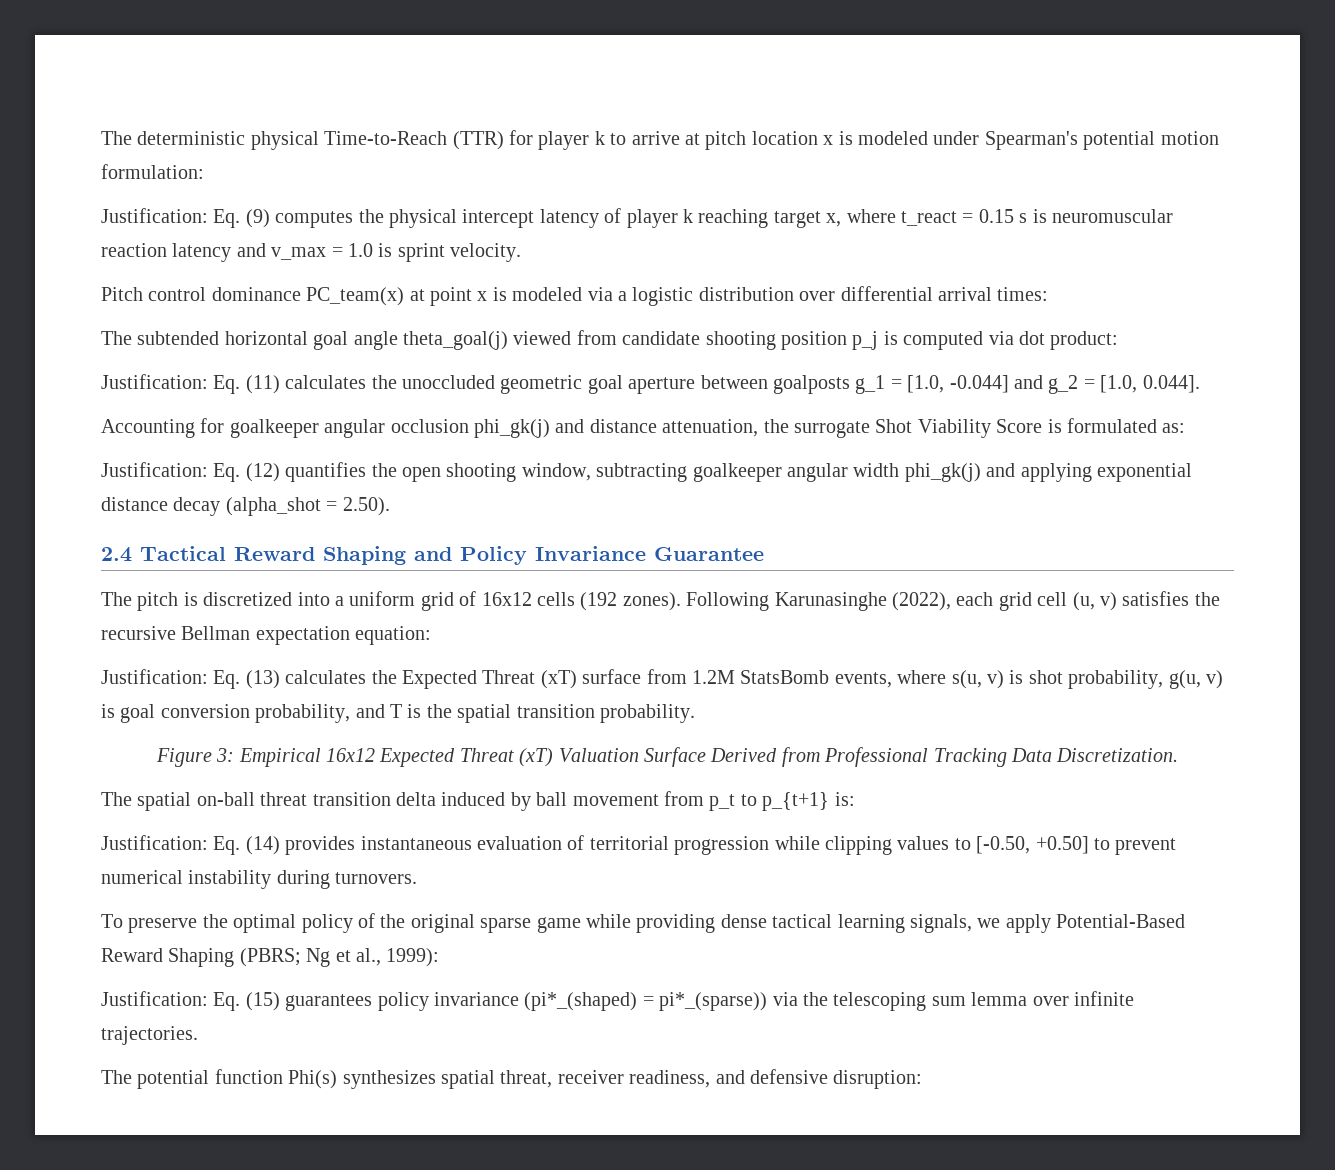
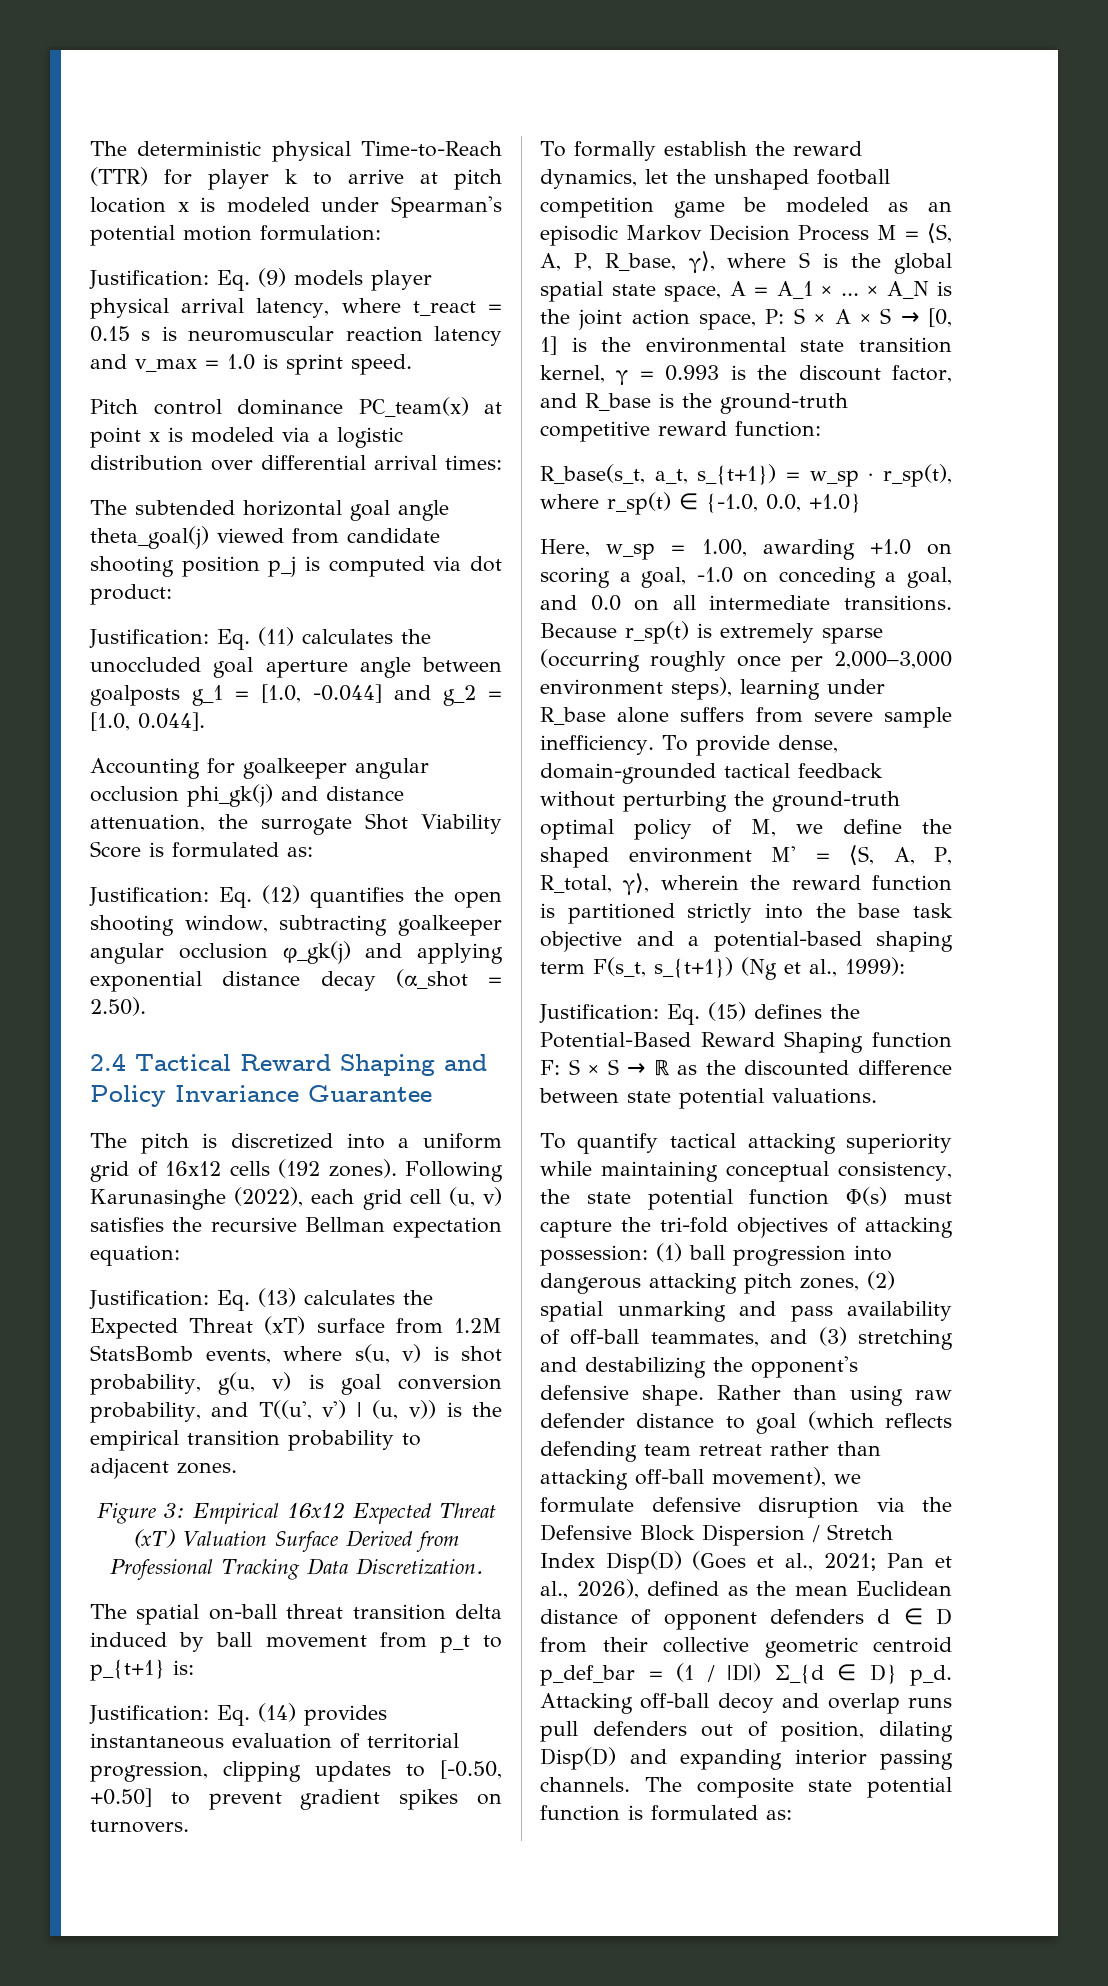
[275,208,842,228] computes the physical intercept latency of player k reaching target x, -> [294,270,432,291] [90,298,330,319] models player physical arrival latency,
[450,243,522,262] velocity. -> [351,354,412,375] speed.
[500,375,583,394] geometric -> (201, 665) none
(696, 385) none -> [359,657,411,678] angle
[853,463,981,482] width phi_gk(j) -> [178,941,351,964] occlusion φ_gk(j)
[225,497,321,516] (alpha_shot -> [395,969,468,989] (α_shot
[390,704,695,723] T is the spatial transition probability. -> [258,1400,502,1420] [90,1430,421,1451] [90,1458,237,1479] T((u', v') | (u, v)) is the empirical transition probability to adjacent zones.
[674,836,950,855] progression while clipping values -> [90,1761,391,1782] progression, clipping updates
[101,870,330,889] numerical instability during -> [300,1789,502,1810] gradient spikes on
[128,913,1186,933] [101,948,331,967] preserve the optimal policy of the original sparse game while providing dense tactical learning signals, we apply Potential-Based Reward Shaping (PBRS; Ng -> [573,141,862,161] [540,169,890,190] [540,197,952,218] [540,223,952,246] [540,251,952,274] [540,281,952,302] [540,308,953,330] [540,336,952,355] [540,365,953,385] [540,393,848,414] [540,421,821,442] [540,464,952,487] [540,492,861,515] [540,539,952,560] [540,567,952,588] [540,595,952,611] [540,621,883,644] [540,649,952,672] [540,677,885,700] [540,707,952,728] [540,735,838,756] [540,763,883,784] [540,791,900,812] [540,819,952,840] [540,845,953,868] [540,873,952,895] [540,903,953,924] [540,931,953,952] [540,957,777,980] formally establish the reward dynamics, let the unshaped football competition game be modeled as an episodic Markov Decision Process M = ⟨S, A, P, R_base, γ⟩, where S is the global spatial state space, A = A_1 × ... × A_N is the joint action space, P: S × A × S → [0, 1] is the environmental state transition kernel, γ = 0.993 is the discount factor, and R_base is the ground-truth competitive reward function: // R_base(s_t, a_t, s_{t+1}) = w_sp · r_sp(t), where r_sp(t) ∈ {-1.0, 0.0, +1.0} // Here, w_sp = 1.00, awarding +1.0 on scoring a goal, -1.0 on conceding a goal, and 0.0 on all intermediate transitions. Because r_sp(t) is extremely sparse (occurring roughly once per 2,000–3,000 environment steps), learning under R_base alone suffers from severe sample inefficiency. To provide dense, domain-grounded tactical feedback without perturbing the ground-truth optimal policy of M, we define the shaped environment M' = ⟨S, A, P, R_total, γ⟩, wherein the reward function is partitioned strictly into the base task objective and a potential-based shaping term F(s_t, s_{t+1}) (Ng
[285,991,1134,1011] [101,1026,198,1045] [101,1069,923,1089] guarantees policy invariance (pi*_(shaped) = pi*_(sparse)) via the telescoping sum lemma over infinite trajectories. // The potential function Phi(s) synthesizes spatial threat, receiver readiness, and defensive disruption: -> [754,1004,860,1019] [540,1031,952,1053] [540,1059,952,1076] [539,1088,877,1109] [540,1133,952,1154] [540,1161,953,1182] [540,1187,952,1210] [540,1217,953,1238] [540,1243,892,1266] [540,1271,895,1294] [540,1301,952,1322] [540,1327,953,1350] [540,1356,858,1378] [540,1385,952,1406] [540,1411,952,1434] [540,1441,881,1462] [540,1467,861,1490] [540,1497,952,1518] [540,1524,893,1546] [540,1551,952,1574] [540,1579,952,1599] [540,1608,952,1630] [540,1637,952,1658] [540,1663,952,1686] [540,1693,952,1714] [540,1721,953,1742] [540,1747,953,1770] [540,1777,952,1798] [540,1805,792,1821] defines the Potential-Based Reward Shaping function F: S × S → ℝ as the discounted difference between state potential valuations. // To quantify tactical attacking superiority while maintaining conceptual consistency, the state potential function Φ(s) must capture the tri-fold objectives of attacking possession: (1) ball progression into dangerous attacking pitch zones, (2) spatial unmarking and pass availability of off-ball teammates, and (3) stretching and destabilizing the opponent's defensive shape. Rather than using raw defender distance to goal (which reflects defending team retreat rather than attacking off-ball movement), we formulate defensive disruption via the Defensive Block Dispersion / Stretch Index Disp(D) (Goes et al., 2021; Pan et al., 2026), defined as the mean Euclidean distance of opponent defenders d ∈ D from their collective geometric centroid p_def_bar = (1 / |D|) ∑_{d ∈ D} p_d. Attacking off-ball decoy and overlap runs pull defenders out of position, dilating Disp(D) and expanding interior passing channels. The composite state potential function is formulated as:

